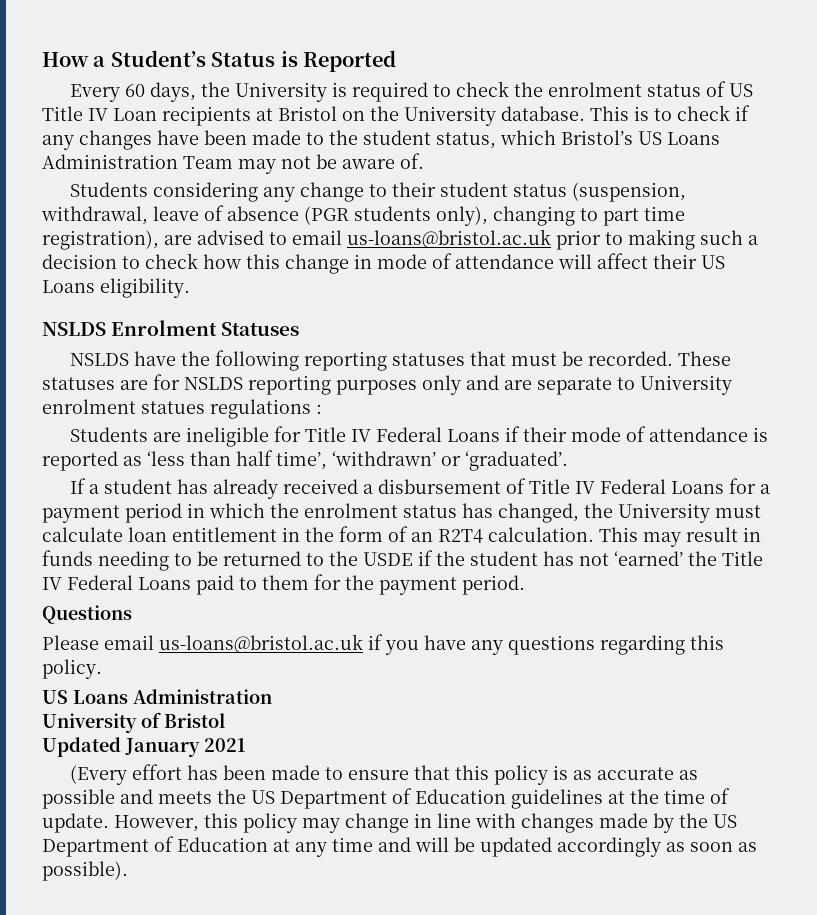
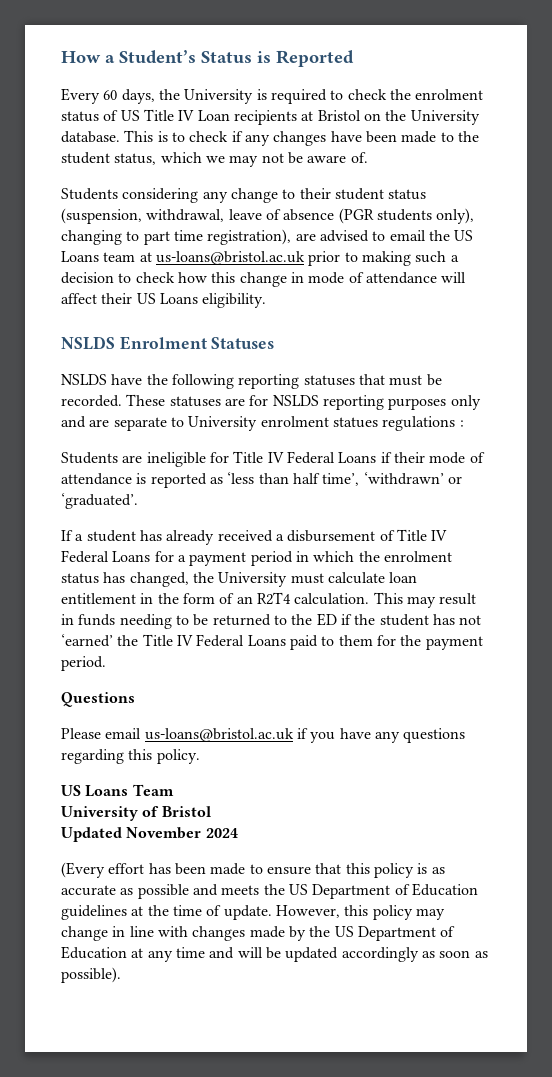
[561,130,720,145] [42,154,233,169] Bristol’s US Loans Administration Team -> [205,156,225,163] we
(342, 237) none -> [428,230,474,241] [61,251,152,262] the US Loans team at
[363,552,413,566] USDE -> [316,613,337,626] ED
[133,689,272,704] Administration -> [132,784,174,796] Team
[125,738,245,757] January 2021 -> [126,827,238,839] November 2024

